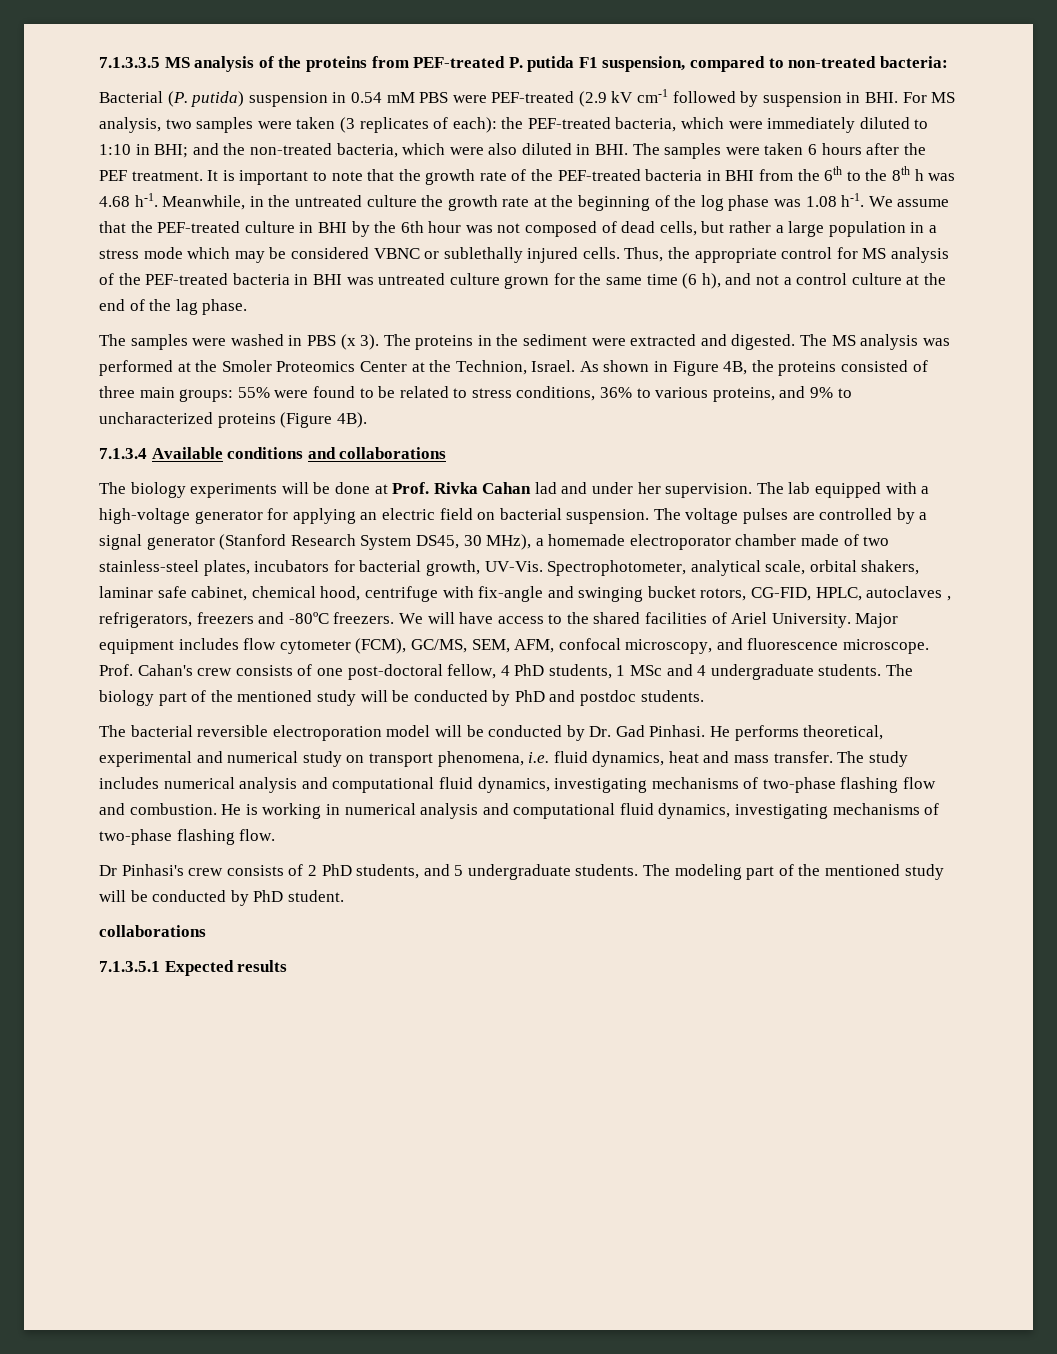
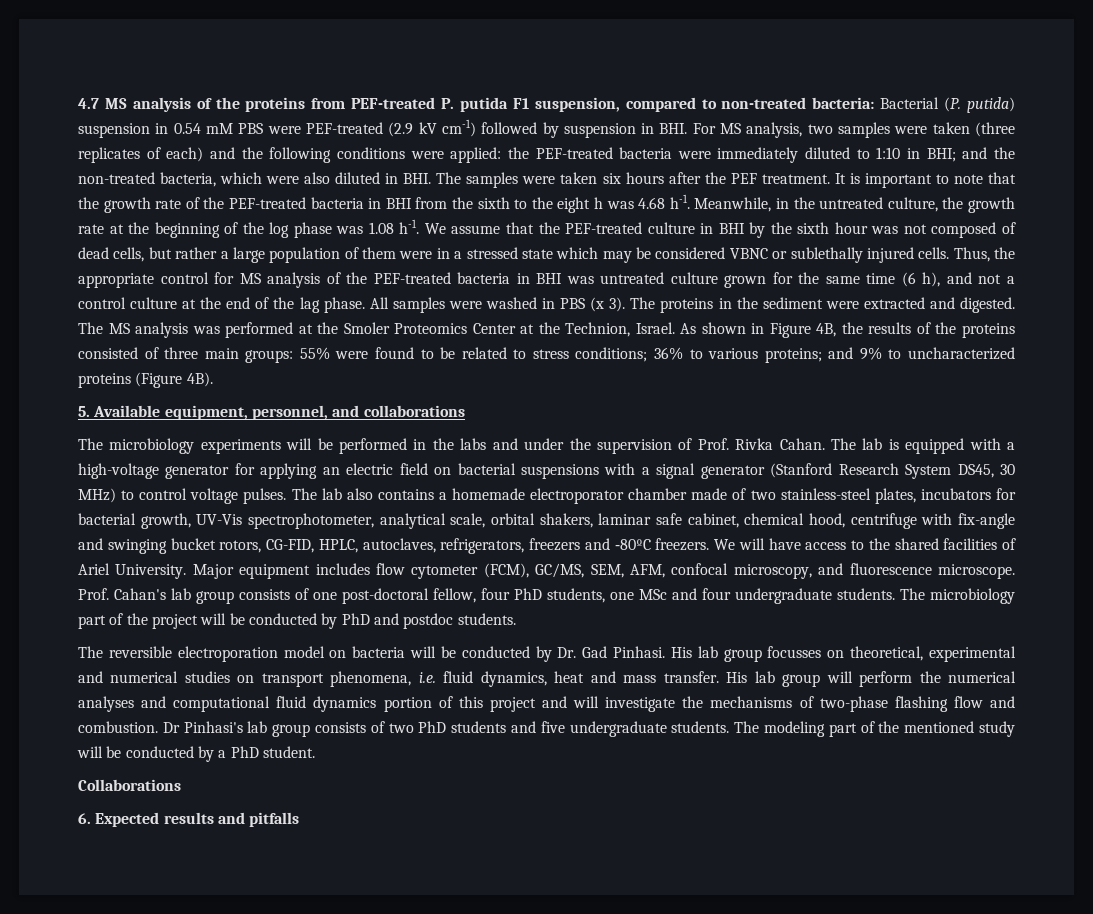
[99,57,160,68] 7.1.3.3.5 -> [78,98,99,109] 4.7
(948, 62) // -> (875, 103) none
[637,89,669,103] cm-1 -> [441,119,476,137] cm-1)
[339,117,355,133] (3 -> [975,122,1016,137] (three
[452,117,725,133] each): the PEF-treated bacteria, which -> [166,147,673,163] each) and the following conditions were applied: the PEF-treated bacteria
[808,144,818,155] 6 -> [602,173,621,184] six
[824,166,910,181] 6th to the 8th -> [477,197,591,213] sixth to the eight
[366,195,417,207] culture -> [887,197,938,212] culture,
[400,221,424,233] 6th -> [797,222,830,234] sixth
[910,222,937,233] [99,247,183,259] in a stress mode -> [344,247,553,259] of them were in a stressed state
[99,334,126,346] // The -> [369,297,389,309] All
(774, 366) none -> [868,322,957,334] results of the
[516,386,596,401] conditions, -> [575,347,648,362] conditions;
[712,387,775,402] proteins, -> [764,348,822,363] proteins;
[99,447,304,459] 7.1.3.4 Available conditions -> [78,405,328,420] 5. Available equipment, personnel,
[130,482,186,498] biology -> [109,438,195,454] microbiology
[334,482,811,498] done at Prof. Rivka Cahan lad and under her supervision. The lab -> [339,438,899,454] performed in the labs and under the supervision of Prof. Rivka Cahan. The lab is
[566,508,915,524] suspension. The voltage pulses are controlled by -> [521,463,636,479] suspensions with
[486,534,532,550] MHz), -> [78,488,434,504] MHz) to control voltage pulses. The lab also contains
[484,560,687,576] UV-Vis. Spectrophotometer, -> [196,513,374,529] UV-Vis spectrophotometer,
[866,586,951,601] autoclaves , -> [362,538,436,553] autoclaves,
[197,668,233,676] crew -> [171,588,234,604] lab group
[500,664,626,679] 4 PhD students, 1 -> [481,588,634,603] four PhD students, one
[697,664,914,680] [99,690,356,706] 4 undergraduate students. The biology part of the mentioned study -> [702,588,1015,604] [78,613,198,629] four undergraduate students. The microbiology part of the project
[130,725,193,737] bacterial -> (103, 652) none
(431, 731) none -> [329,646,406,658] on bacteria
[710,725,799,741] He performs -> [670,646,845,662] His lab group focusses on
[302,751,342,767] study -> [184,671,230,683] studies
[837,751,908,767] [99,777,648,793] The study includes numerical analysis and computational fluid dynamics, investigating -> [726,671,1017,687] [78,696,704,712] His lab group will perform the numerical analyses and computational fluid dynamics portion of this project and will investigate the
[221,803,940,819] [99,829,276,845] [99,864,464,879] He is working in numerical analysis and computational fluid dynamics, investigating mechanisms of two-phase flashing flow. // Dr Pinhasi's crew consists of 2 PhD students, and 5 -> [162,721,565,737] Dr Pinhasi's lab group consists of two PhD students and five
(249, 898) none -> [218,750,227,758] a
[99,925,206,937] [99,960,288,976] collaborations // 7.1.3.5.1 Expected results -> [78,779,181,791] [78,812,300,827] Collaborations // 6. Expected results and pitfalls

